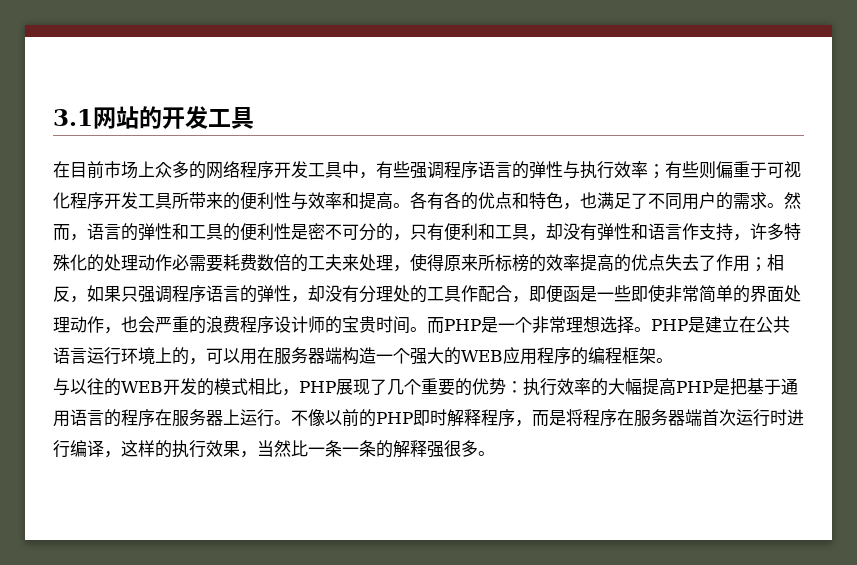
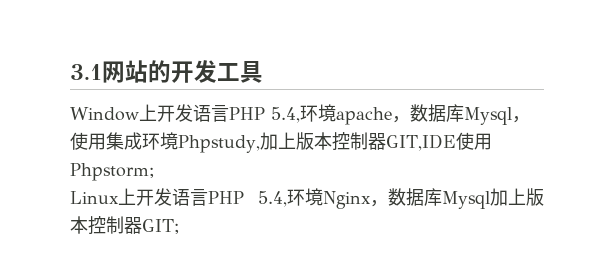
[53,161,801,179] [53,192,801,210] [53,223,801,241] [53,253,784,272] [53,284,801,303] [53,316,790,334] [53,347,673,365] [53,378,798,396] [53,409,804,427] [53,440,495,458] 在目前市场上众多的网络程序开发工具中，有些强调程序语言的弹性与执行效率；有些则偏重于可视化程序开发工具所带来的便利性与效率和提高。各有各的优点和特色，也满足了不同用户的需求。然而，语言的弹性和工具的便利性是密不可分的，只有便利和工具，却没有弹性和语言作支持，许多特殊化的处理动作必需要耗费数倍的工夫来处理，使得原来所标榜的效率提高的优点失去了作用；相反，如果只强调程序语言的弹性，却没有分理处的工具作配合，即便函是一些即使非常简单的界面处理动作，也会严重的浪费程序设计师的宝贵时间。而PHP是一个非常理想选择。PHP是建立在公共语言运行环境上的，可以用在服务器端构造一个强大的WEB应用程序的编程框架。 // 与以往的WEB开发的模式相比，PHP展现了几个重要的优势：执行效率的大幅提高PHP是把基于通用语言的程序在服务器上运行。不像以前的PHP即时解释程序，而是将程序在服务器端首次运行时进行编译，这样的执行效果，当然比一条一条的解释强很多。 -> [70,104,530,125] [70,132,492,153] [70,163,155,181] [70,188,544,209] [70,216,180,235] Window上开发语言PHP 5.4,环境apache，数据库Mysql，使用集成环境Phpstudy,加上版本控制器GIT,IDE使用Phpstorm; // Linux上开发语言PHP 5.4,环境Nginx，数据库Mysql加上版本控制器GIT;

